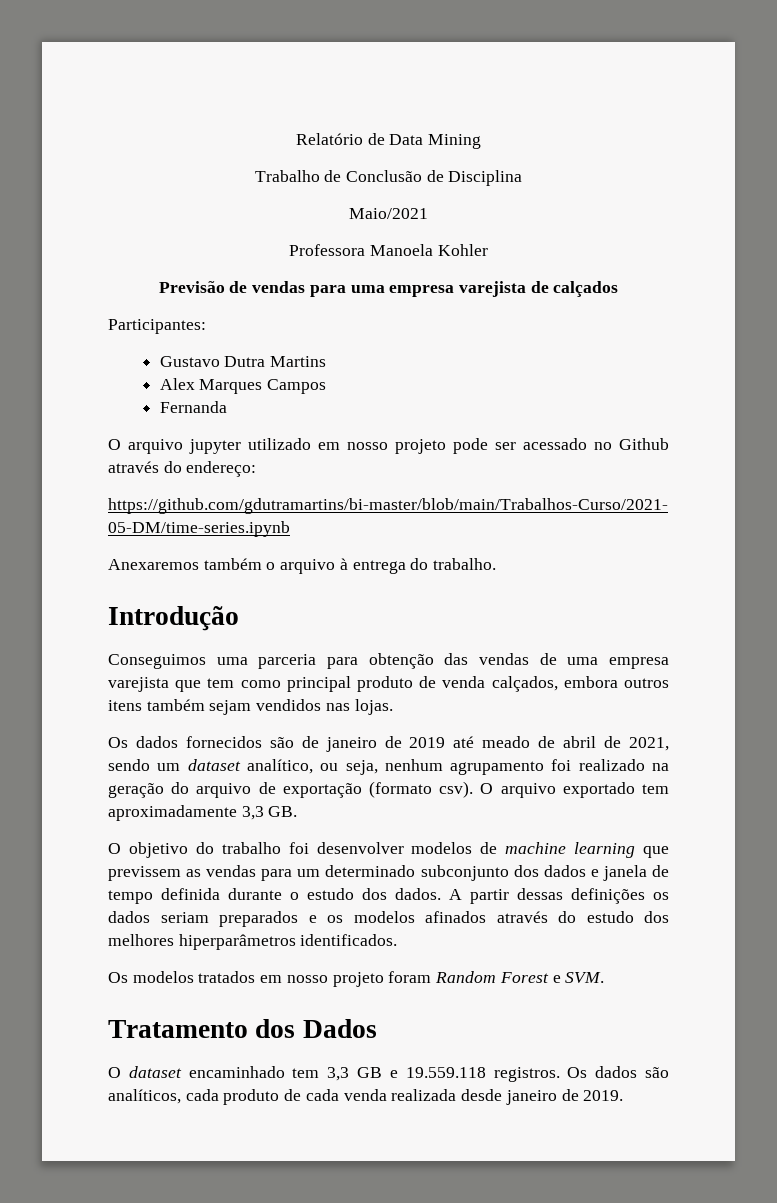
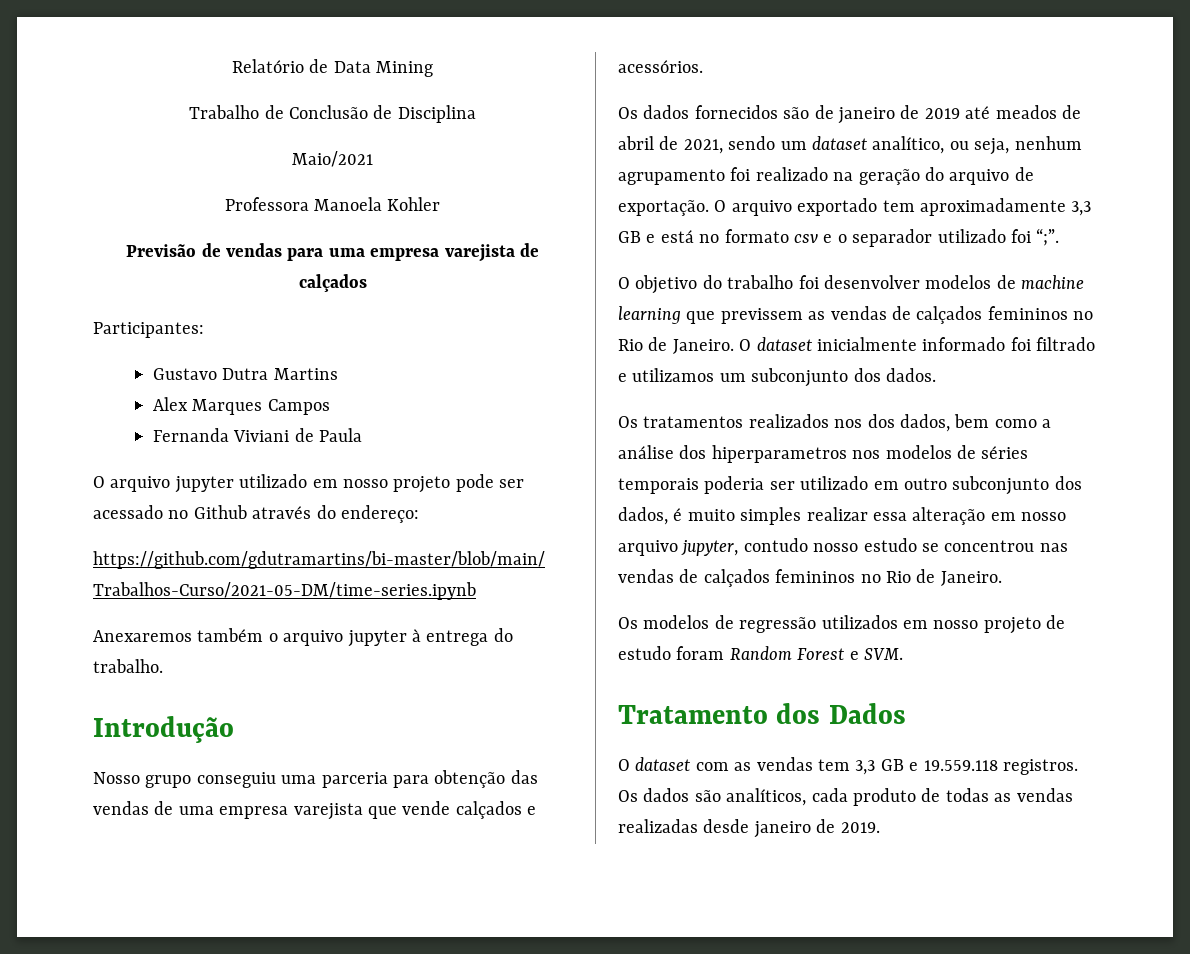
(227, 407) none -> [233,428,363,442] Viviani de Paula
(336, 566) none -> [347,630,407,647] jupyter
[108,654,206,669] Conseguimos -> [93,772,276,788] Nosso grupo conseguiu
[207,676,669,692] [108,699,393,715] tem como principal produto de venda calçados, embora outros itens também sejam vendidos nas lojas. -> [402,801,537,819] [618,60,703,73] vende calçados e acessórios.
[482,736,531,748] meado -> [995,105,1057,119] meados
[282,781,474,798] exportação (formato csv). -> [618,200,709,216] exportação.
[268,806,298,817] GB. -> [618,228,1060,247] GB e está no formato csv e o separador utilizado foi “;”.
[261,865,669,881] [108,888,669,904] [108,911,669,927] [108,934,398,950] para um determinado subconjunto dos dados e janela de tempo definida durante o estudo dos dados. A partir dessas definições os dados seriam preparados e os modelos afinados através do estudo dos melhores hiperparâmetros identificados. -> [892,306,1094,324] [618,337,1096,354] [618,368,936,387] [618,414,1052,432] [618,445,1029,463] [618,476,1082,495] [618,507,1067,525] [618,538,1068,556] [618,569,1002,587] de calçados femininos no Rio de Janeiro. O dataset inicialmente informado foi filtrado e utilizamos um subconjunto dos dados. // Os tratamentos realizados nos dos dados, bem como a análise dos hiperparametros nos modelos de séries temporais poderia ser utilizado em outro subconjunto dos dados, é muito simples realizar essa alteração em nosso arquivo jupyter, contudo nosso estudo se concentrou nas vendas de calçados femininos no Rio de Janeiro.
[198,971,384,987] tratados em nosso projeto -> [714,615,1066,634] [618,646,671,660] de regressão utilizados em nosso projeto de estudo
[188,1066,285,1078] encaminhado -> [695,757,813,771] com as vendas
[305,1089,457,1101] cada venda realizada -> [945,788,1073,802] [618,819,698,833] todas as vendas realizadas

